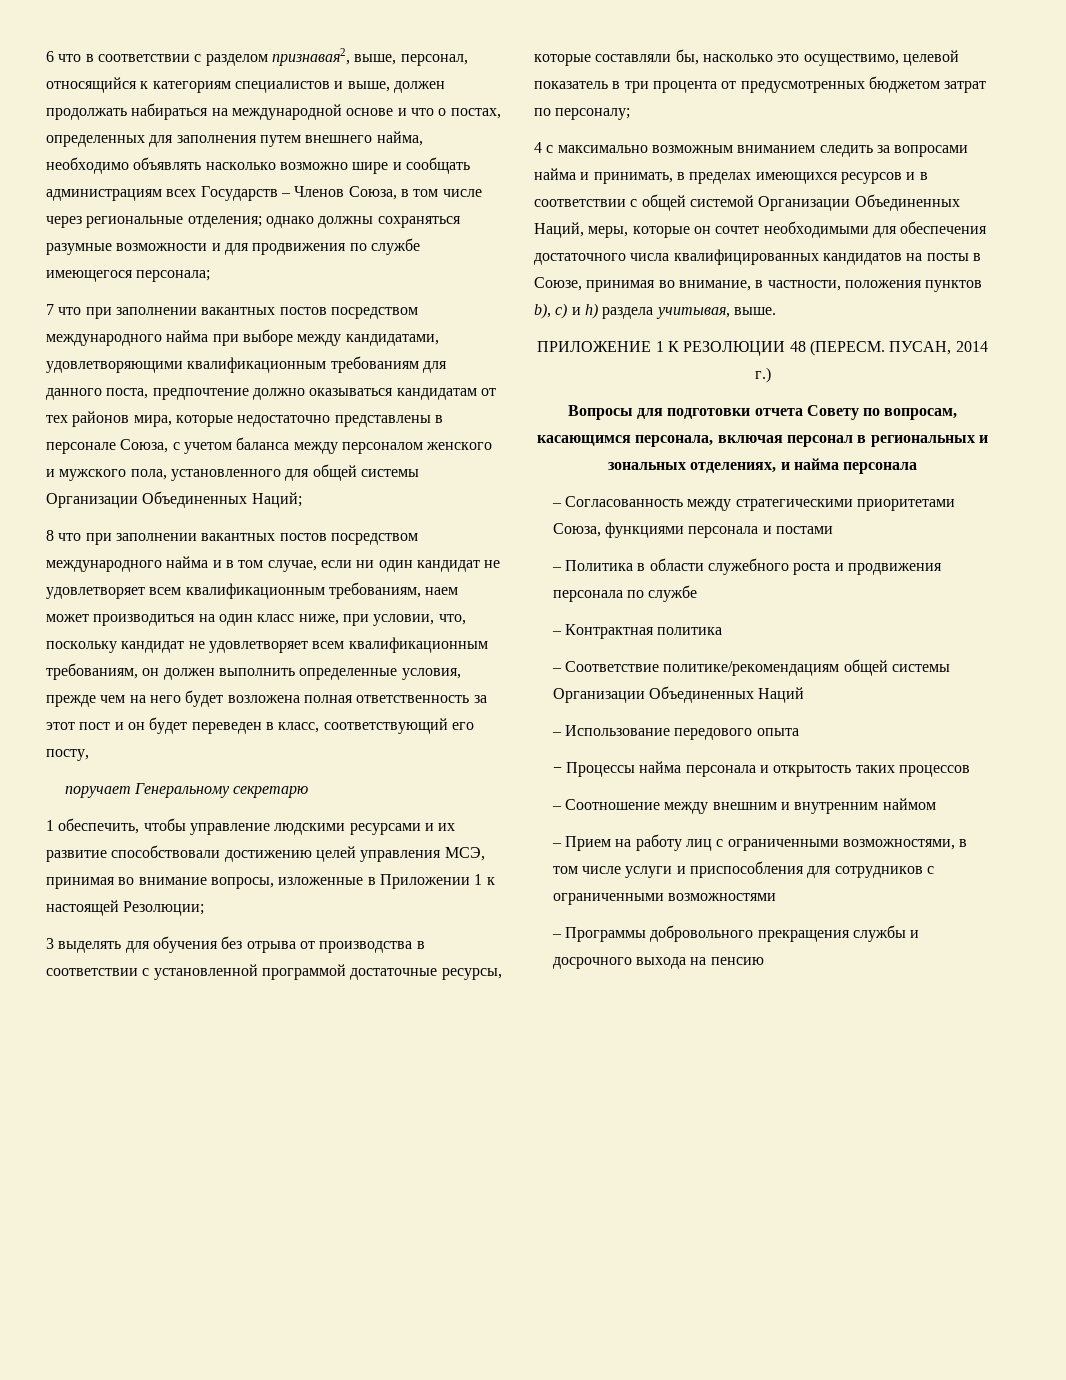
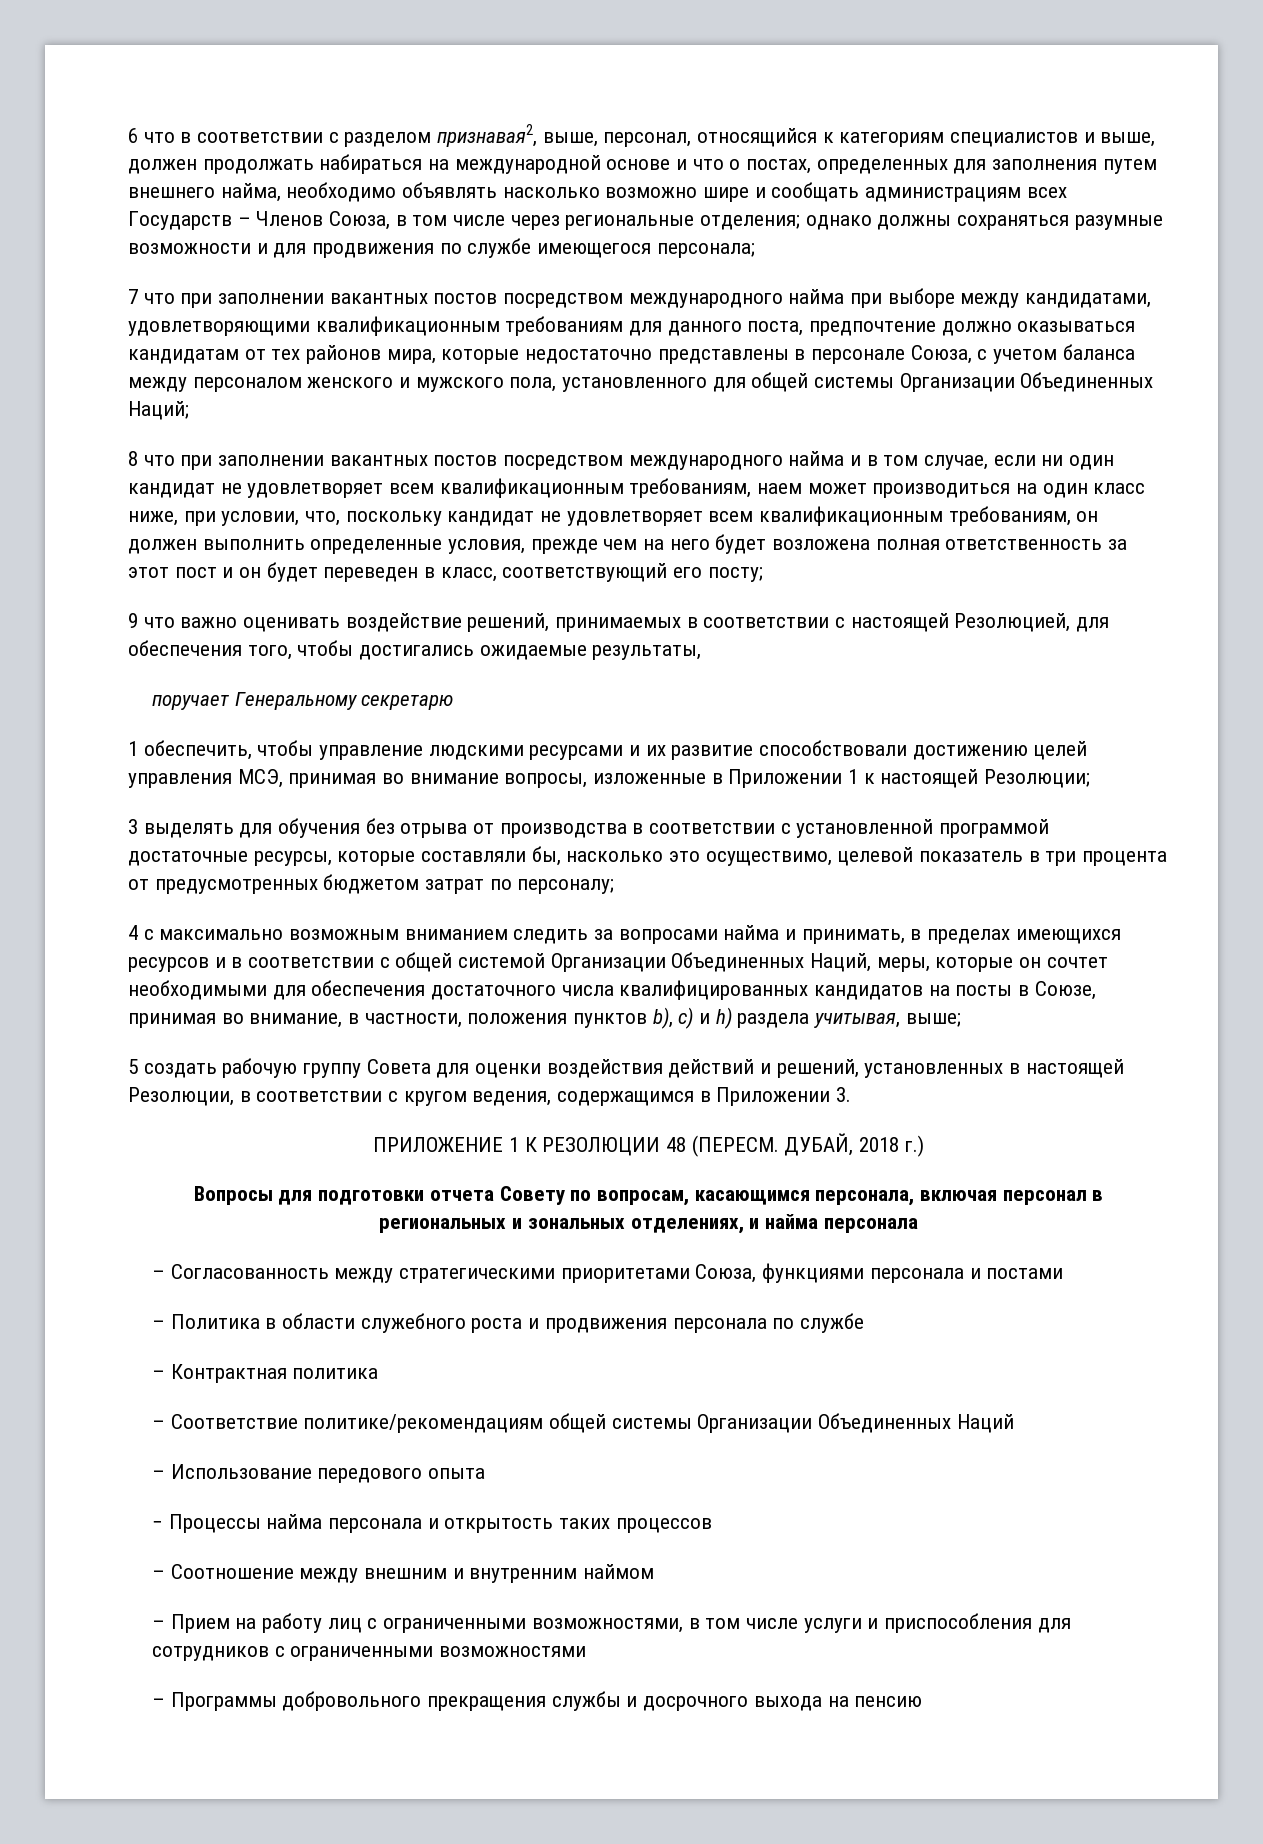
[46,749,89,761] посту, -> [707,567,763,582] [128,613,1110,632] [128,640,702,660] посту; // 9 что важно оценивать воздействие решений, принимаемых в соответствии с настоящей Резолюцией, для обеспечения того, чтобы достигались ожидаемые результаты,
[733,307,776,315] выше. -> [905,1013,961,1027] [128,1058,1124,1078] [128,1087,852,1106] выше; // 5 создать рабочую группу Совета для оценки воздействия действий и решений, установленных в настоящей Резолюции, в соответствии с кругом ведения, содержащимся в Приложении 3.
[889,341,988,355] ПУСАН, 2014 -> [784,1133,900,1156] ДУБАЙ, 2018

